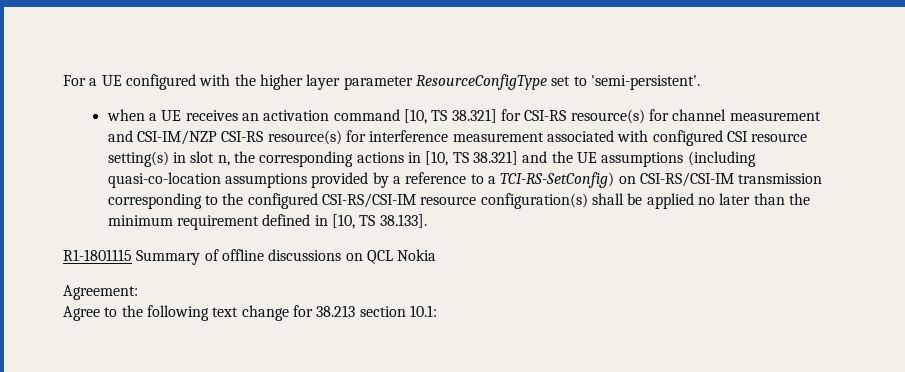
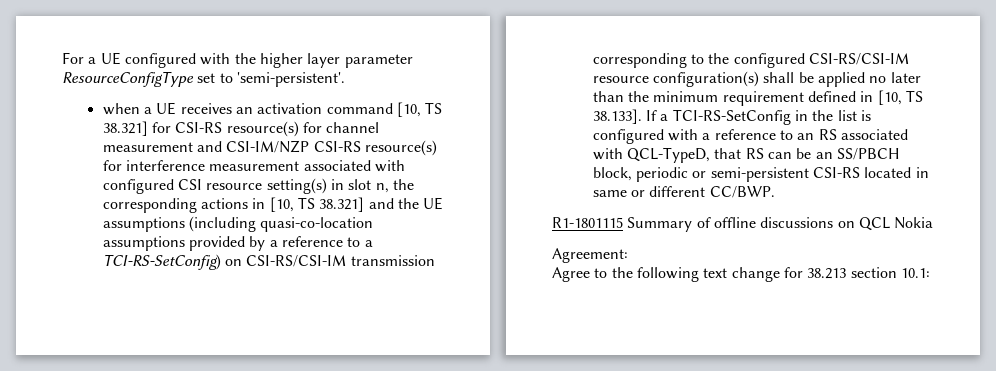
(427, 221) none -> [645,109,871,125] [592,129,908,144] [592,147,900,163] [592,167,929,182] [592,186,775,198] If a TCI-RS-SetConfig in the list is configured with a reference to an RS associated with QCL-TypeD, that RS can be an SS/PBCH block, periodic or semi-persistent CSI-RS located in same or different CC/BWP.

